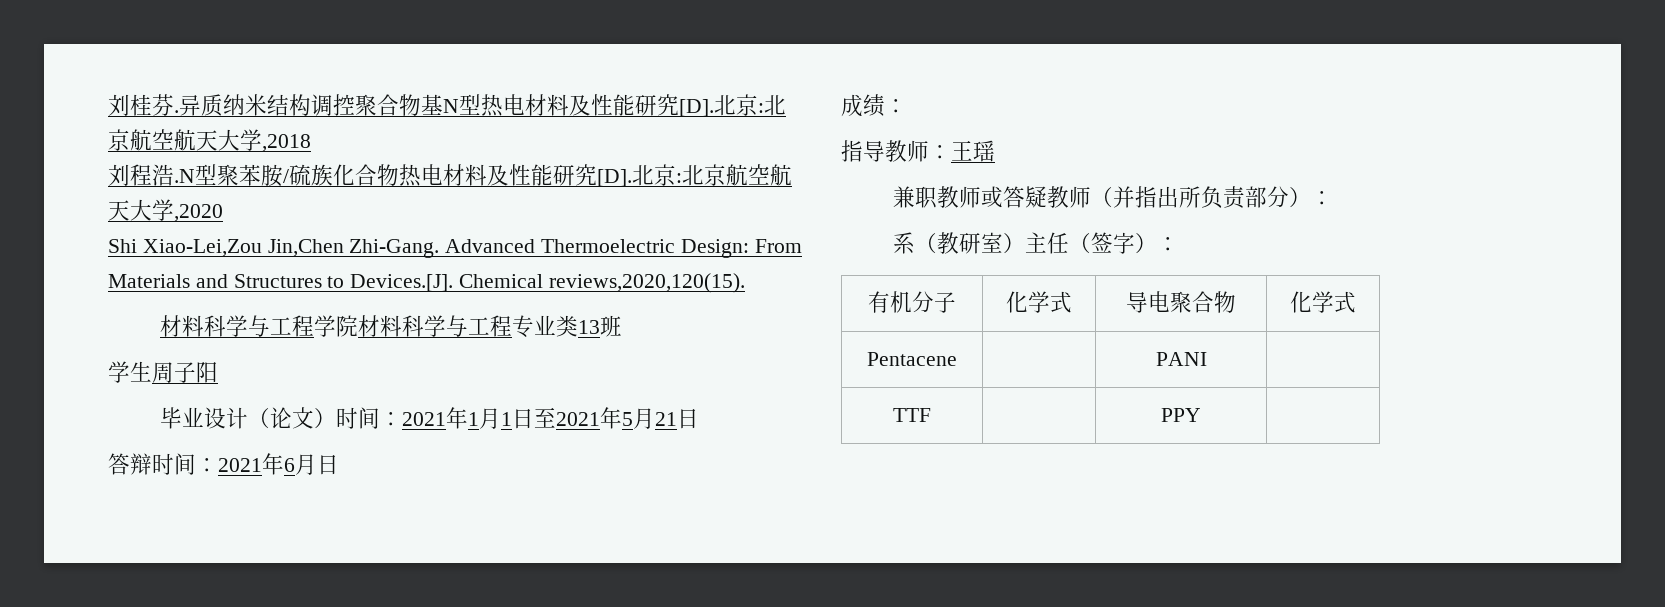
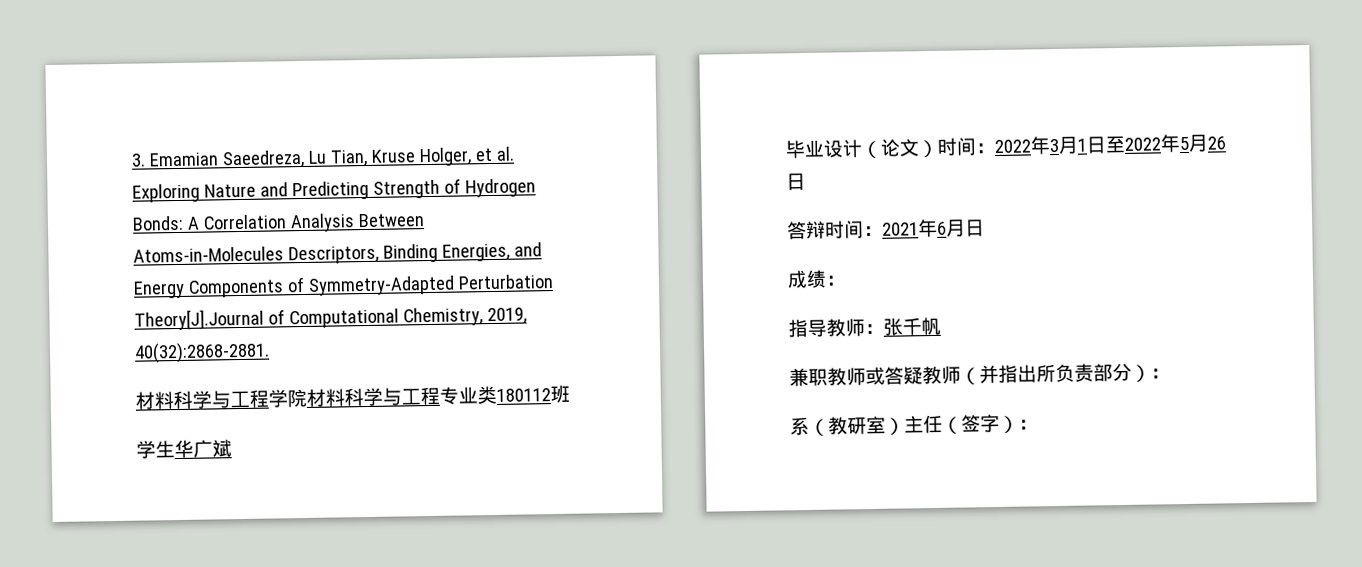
[108,94,786,117] [108,129,311,152] [108,164,792,187] [108,199,223,222] [108,239,802,258] [108,273,745,293] 刘桂芬.异质纳米结构调控聚合物基N型热电材料及性能研究[D].北京:北京航空航天大学,2018 // 刘程浩.N型聚苯胺/硫族化合物热电材料及性能研究[D].北京:北京航空航天大学,2020 // Shi Xiao-Lei,Zou Jin,Chen Zhi-Gang. Advanced Thermoelectric Design: From Materials and Structures to Devices.[J]. Chemical reviews,2020,120(15). -> [131,146,515,169] [132,178,536,203] [132,213,425,233] [133,242,542,265] [133,274,554,299] [134,307,527,331] [134,341,270,364] 3. Emamian Saeedreza, Lu Tian, Kruse Holger, et al. Exploring Nature and Predicting Strength of Hydrogen Bonds: A Correlation Analysis Between Atoms-in-Molecules Descriptors, Binding Energies, and Energy Components of Symmetry-Adapted Perturbation Theory[J].Journal of Computational Chemistry, 2019, 40(32):2868-2881.
[578,320,601,334] 13 -> [496,388,551,402] 180112
[152,361,218,383] 周子阳 -> [174,439,232,459] 华广斌
[402,407,480,429] 2021年1 -> [994,136,1059,155] 2022年3
[556,412,601,426] 2021 -> [1124,137,1161,151] 2022
[655,412,678,426] 21 -> [1207,136,1226,150] 26
[951,140,995,162] 王瑶 -> [883,316,941,336] 张千帆
[868,291,956,313] [1006,291,1072,313] [1126,291,1236,313] [1290,291,1356,313] [867,352,957,366] [1155,352,1207,366] [893,408,931,422] [1161,408,1201,422] // 有机分子 | 化学式 | 导电聚合物 | 化学式 // Pentacene | | PANI | // TTF | | PPY | -> (1038, 424) none

